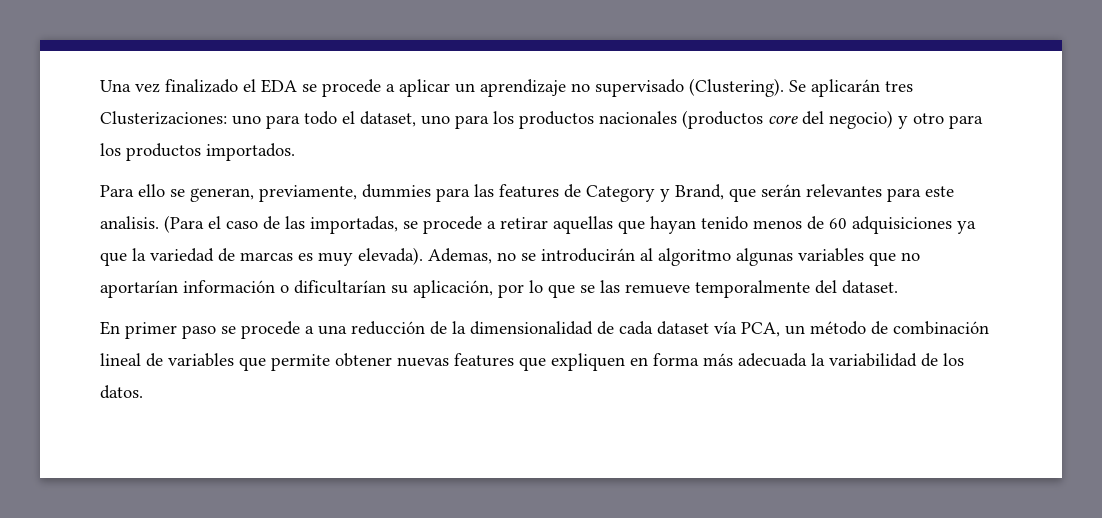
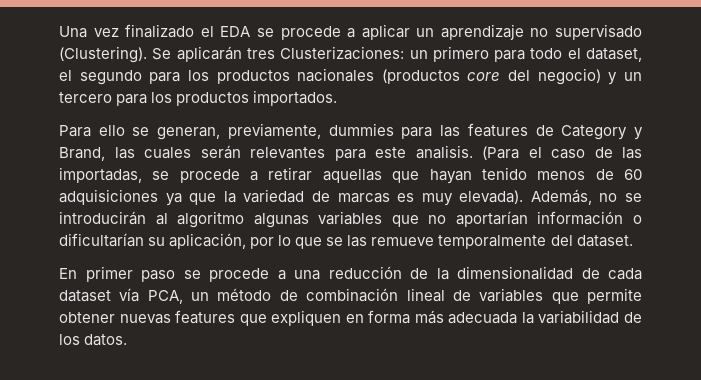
[232,115,261,125] uno -> [409,46,489,62] un primero
[421,115,450,125] uno -> [59,70,142,85] el segundo
[913,113,944,124] otro -> [624,72,642,81] [59,92,112,103] un tercero
[729,188,756,202] que -> [114,147,191,159] las cuales
[428,248,492,264] Ademas, -> [530,189,592,205] Además,

